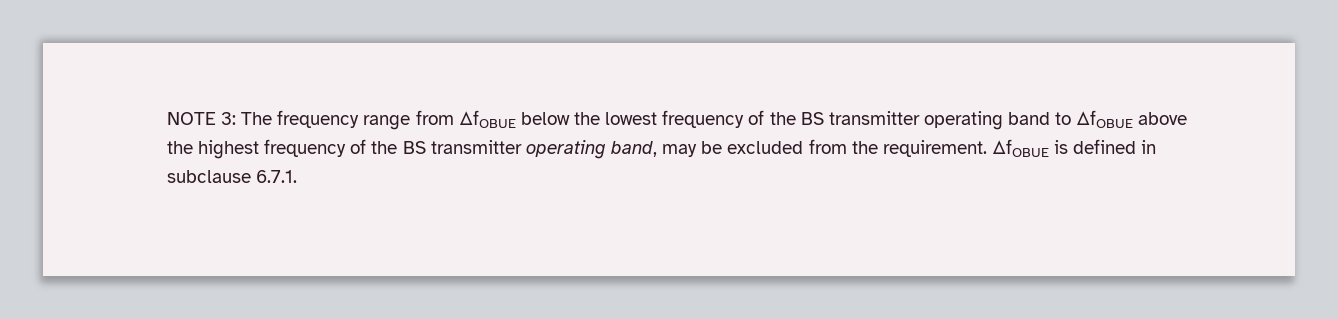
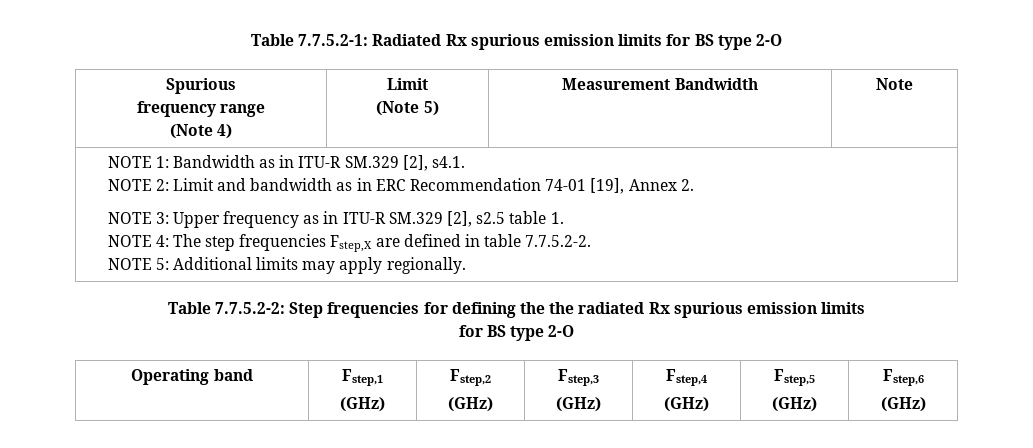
[166,110,1188,130] [166,139,1157,159] [166,170,298,183] NOTE 3: The frequency range from ΔfOBUE below the lowest frequency of the BS transmitter operating band to ΔfOBUE above the highest frequency of the BS transmitter operating band, may be excluded from the requirement. ΔfOBUE is defined in subclause 6.7.1. -> [251,34,782,50] [166,78,236,94] [136,101,266,117] [169,124,233,139] [387,78,428,90] [376,101,439,116] [562,78,758,90] [876,78,913,90] [107,155,465,171] [107,178,694,194] [107,211,564,228] [107,234,592,252] [107,257,466,274] [167,302,866,318] [458,325,575,341] [131,369,253,385] [342,369,383,386] [340,397,385,412] [450,369,491,386] [448,397,493,412] [558,369,599,386] [556,397,601,412] [666,369,707,386] [664,397,709,412] [774,369,815,386] [772,397,817,412] [882,369,924,386] [880,397,926,412] Table 7.7.5.2-1: Radiated Rx spurious emission limits for BS type 2-O // Spurious // frequency range // (Note 4) | Limit // (Note 5) | Measurement Bandwidth | Note // NOTE 1: Bandwidth as in ITU-R SM.329 [2], s4.1. // NOTE 2: Limit and bandwidth as in ERC Recommendation 74-01 [19], Annex 2. // NOTE 3: Upper frequency as in ITU-R SM.329 [2], s2.5 table 1. // NOTE 4: The step frequencies Fstep,X are defined in table 7.7.5.2-2. // NOTE 5: Additional limits may apply regionally. // Table 7.7.5.2-2: Step frequencies for defining the the radiated Rx spurious emission limits // for BS type 2-O // Operating band | Fstep,1 // (GHz) | Fstep,2 // (GHz) | Fstep,3 // (GHz) | Fstep,4 // (GHz) | Fstep,5 // (GHz) | Fstep,6 // (GHz)

